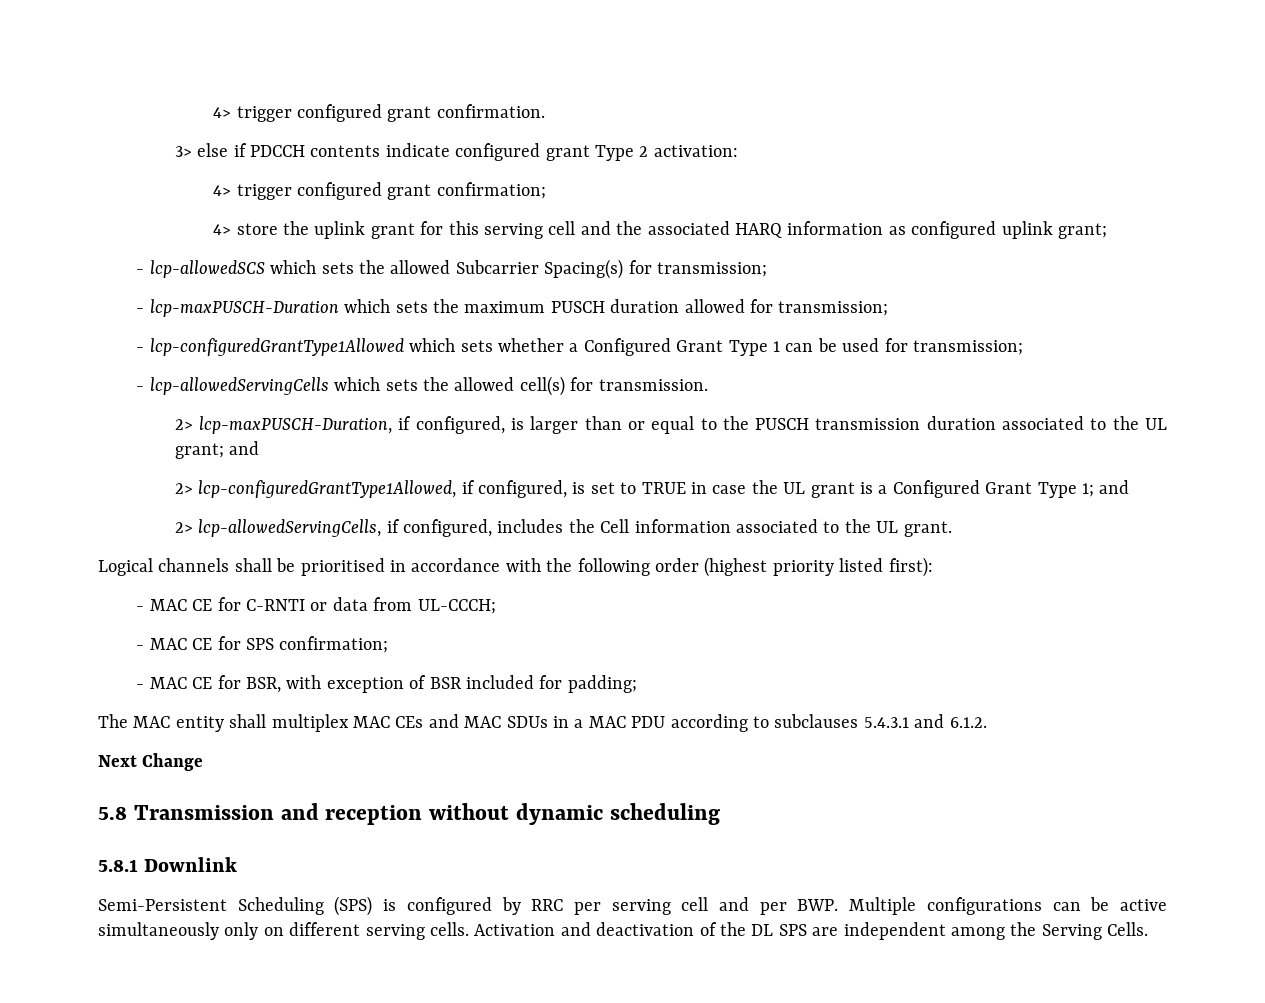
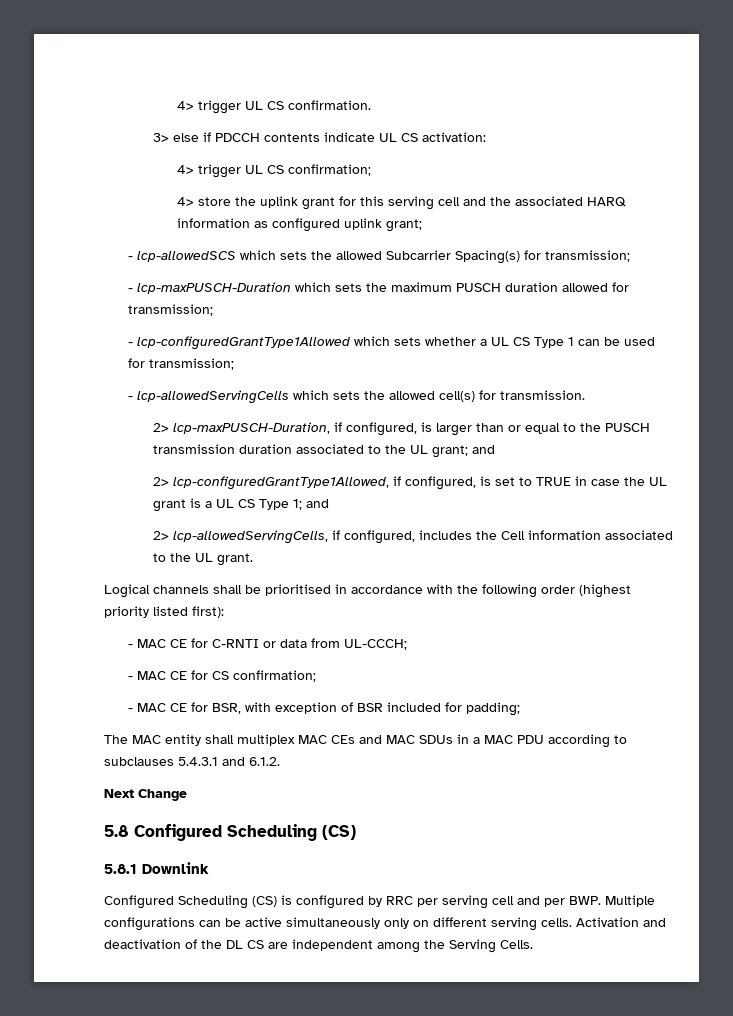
[213,104,432,122] 4> trigger configured grant -> [176,100,284,114] 4> trigger UL CS
[455,143,649,161] configured grant Type 2 -> [378,133,418,142] UL CS
[297,182,432,200] configured grant -> [244,165,284,174] UL CS
[583,338,724,356] Configured Grant -> [491,337,531,346] UL CS
[892,480,1033,498] Configured Grant -> [215,499,255,508] UL CS
[246,638,275,650] SPS -> [212,671,230,680] CS
[133,803,720,825] Transmission and reception without dynamic scheduling -> [134,824,356,841] Configured Scheduling (CS)
[98,896,373,916] Semi-Persistent Scheduling (SPS) -> [104,895,277,909] Configured Scheduling (CS)
[778,924,807,936] SPS -> [247,940,264,949] CS

